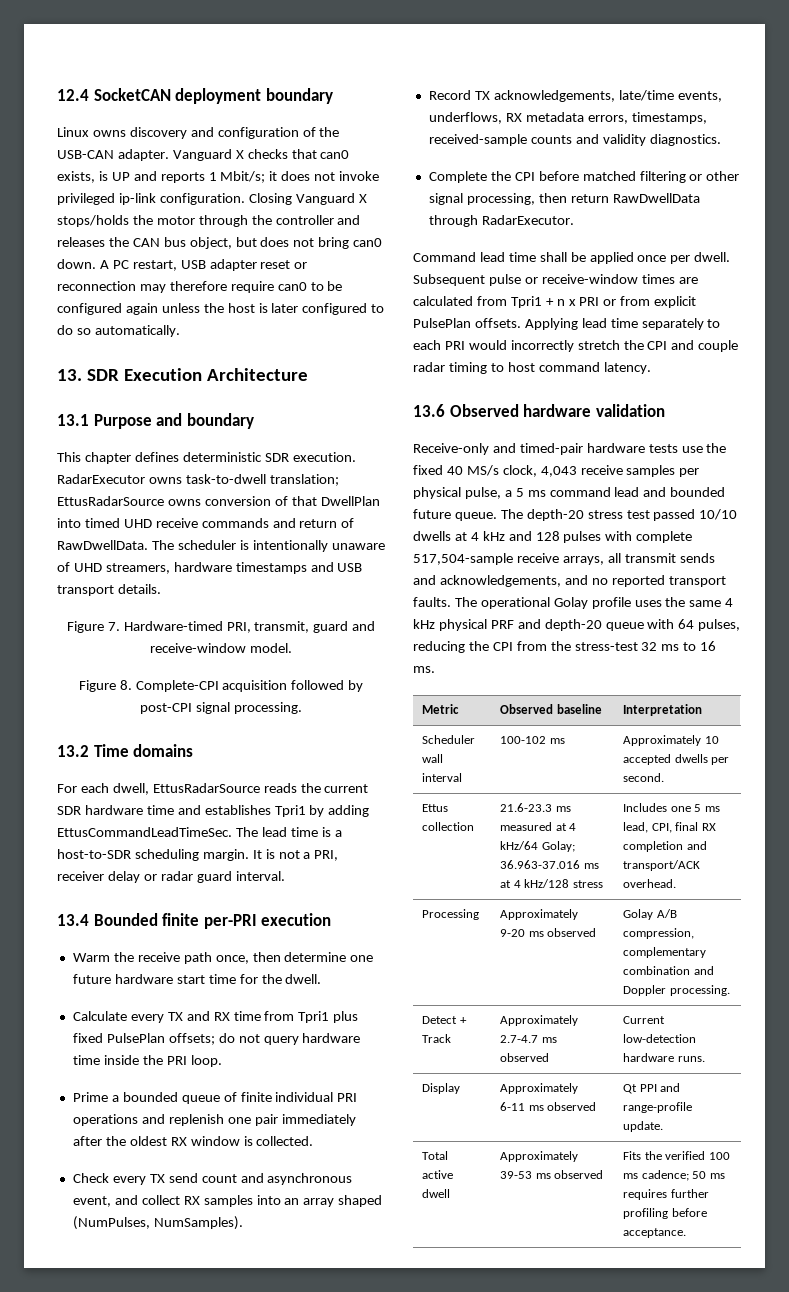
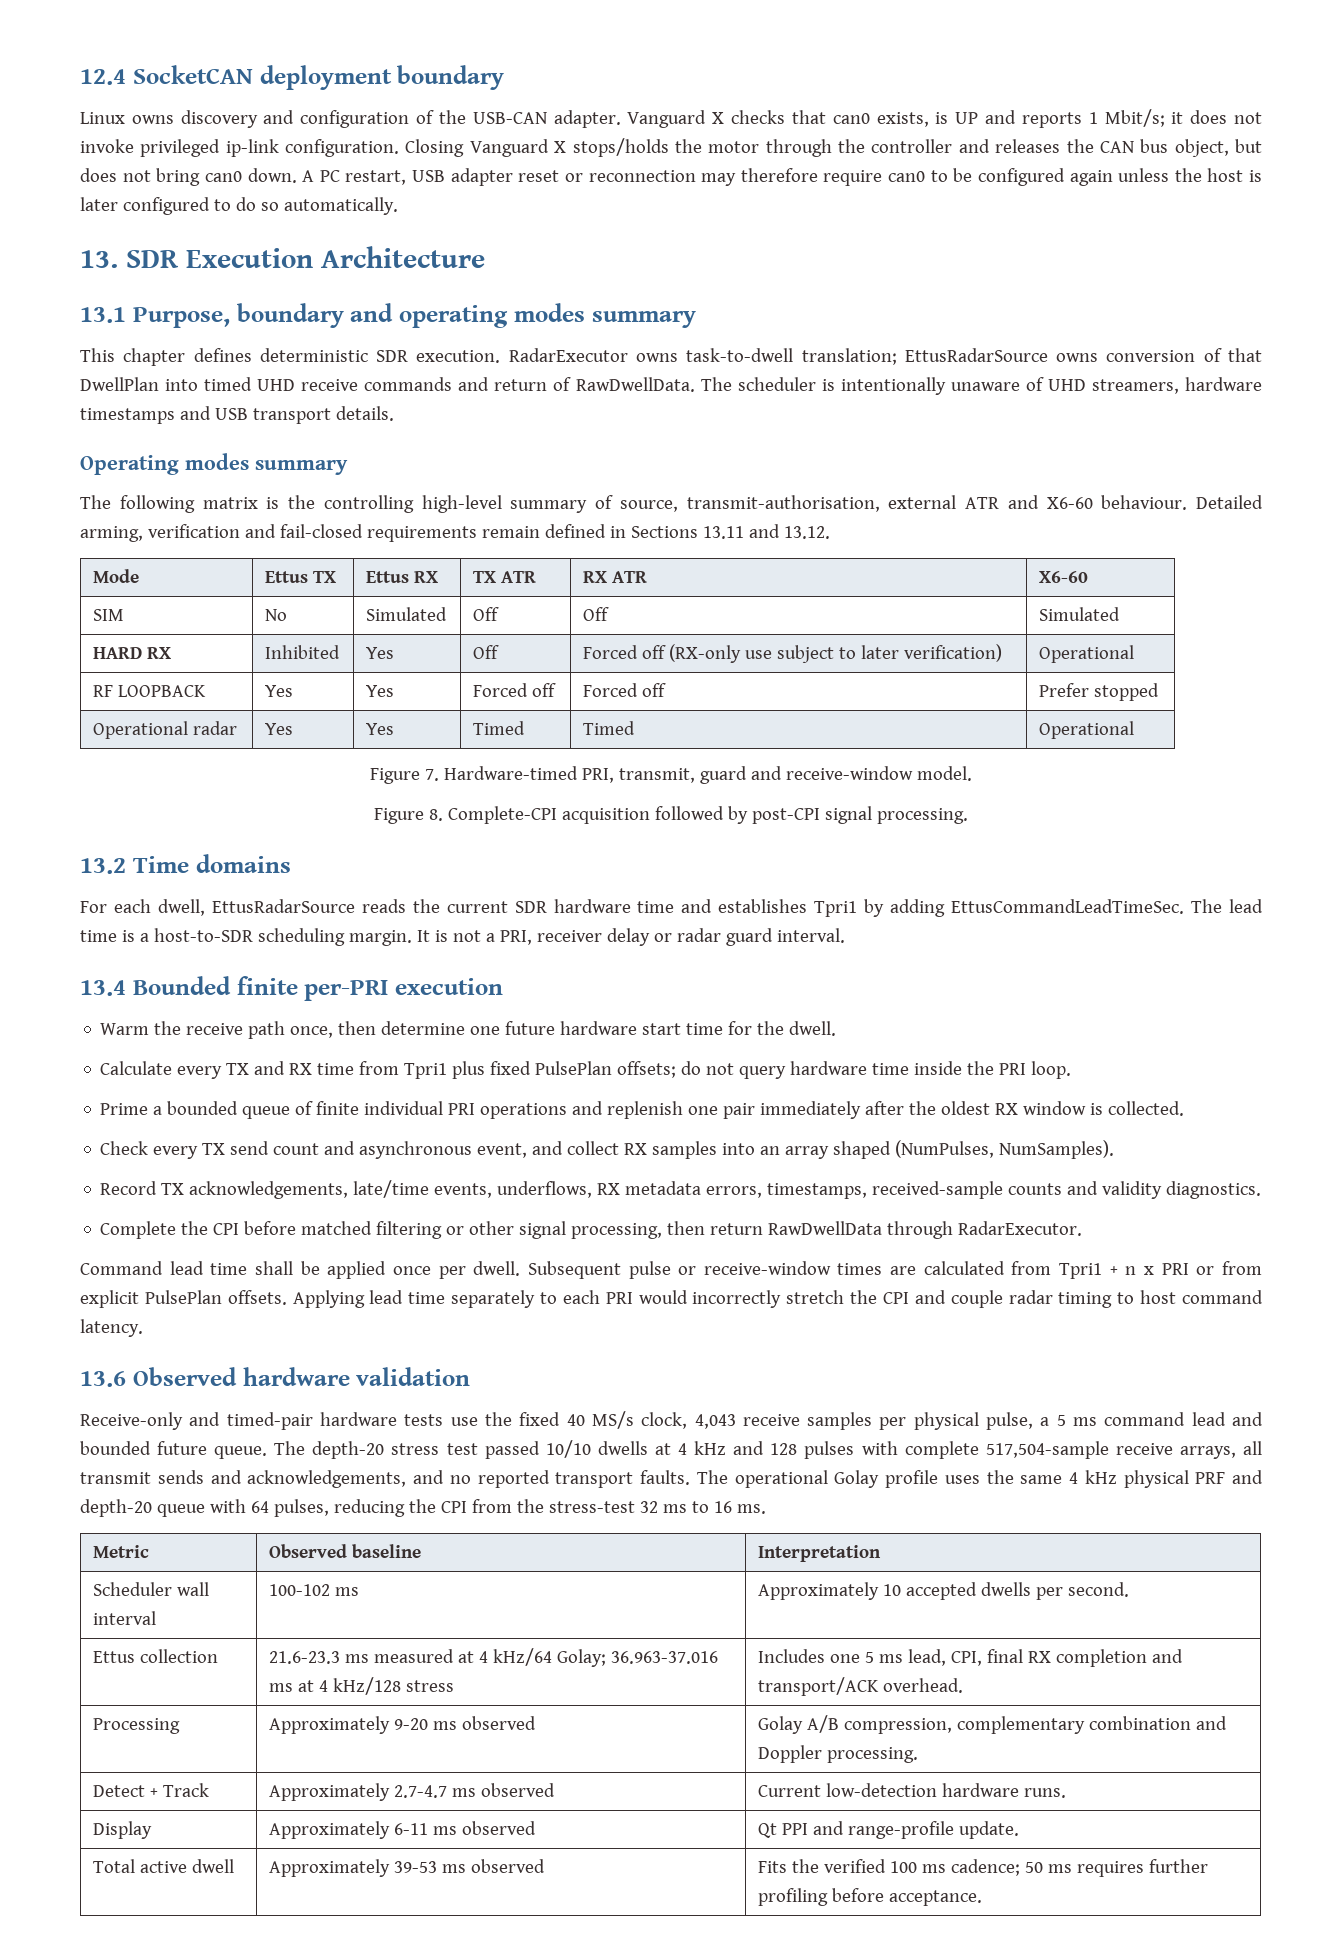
[93,413,254,429] Purpose and boundary -> [132,303,696,328] Purpose, boundary and operating modes summary
(161, 589) none -> [80,453,348,475] [80,495,1263,513] [80,524,830,542] [93,569,140,583] [265,571,337,583] [366,571,439,583] [473,571,537,583] [583,571,648,583] [1039,571,1089,583] [93,609,125,621] [265,609,288,621] [366,607,448,621] [473,607,500,621] [583,607,610,621] [1039,607,1121,621] [93,647,172,659] [265,645,341,659] [366,647,395,659] [473,645,500,659] [583,644,1003,663] [1039,645,1135,663] [93,685,207,697] [265,685,294,697] [366,685,395,697] [473,683,557,697] [583,683,667,697] [1039,683,1160,701] [93,721,238,739] [265,723,294,735] [366,723,395,735] [473,721,526,735] [583,721,636,735] [1039,721,1135,739] // Operating modes summary // The following matrix is the controlling high-level summary of source, transmit-authorisation, external ATR and X6-60 behaviour. Detailed arming, verification and fail-closed requirements remain defined in Sections 13.11 and 13.12. // Mode | Ettus TX | Ettus RX | TX ATR | RX ATR | X6-60 // SIM | No | Simulated | Off | Off | Simulated // HARD RX | Inhibited | Yes | Off | Forced off (RX-only use subject to later verification) | Operational // RF LOOPBACK | Yes | Yes | Forced off | Forced off | Prefer stopped // Operational radar | Yes | Yes | Timed | Timed | Operational

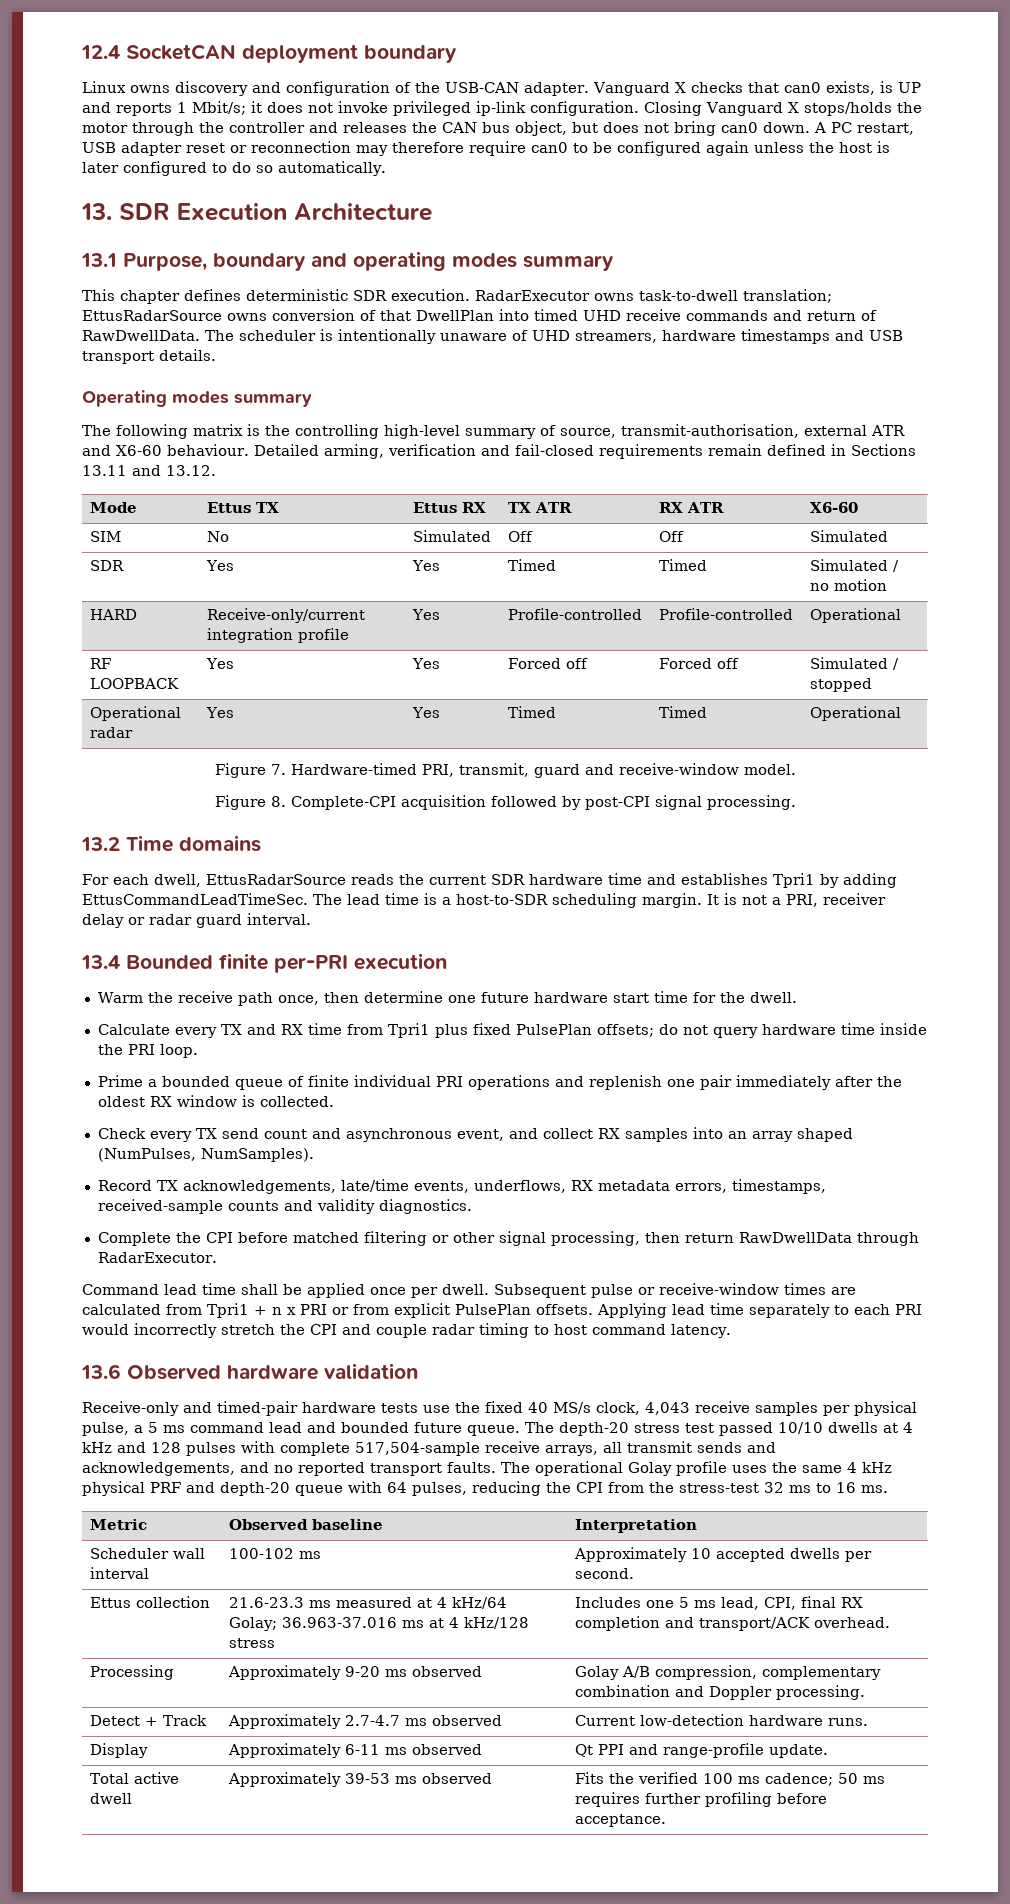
[93,647,172,659] [265,645,341,659] [366,647,395,659] [473,645,500,659] [583,644,1003,663] HARD RX | Inhibited | Yes | Off | Forced off (RX-only use subject to later verification) -> [90,560,125,571] [206,560,235,571] [412,560,441,571] [508,559,557,571] [659,559,708,571] [810,559,900,572] [810,579,888,591] [90,609,138,620] [207,608,366,623] [207,628,350,643] [412,609,441,620] [508,608,643,620] [659,608,794,620] SDR | Yes | Yes | Timed | Timed | Simulated / no motion // HARD | Receive-only/current integration profile | Yes | Profile-controlled | Profile-controlled
[1039,683,1090,697] Prefer -> [810,657,900,670] Simulated /

